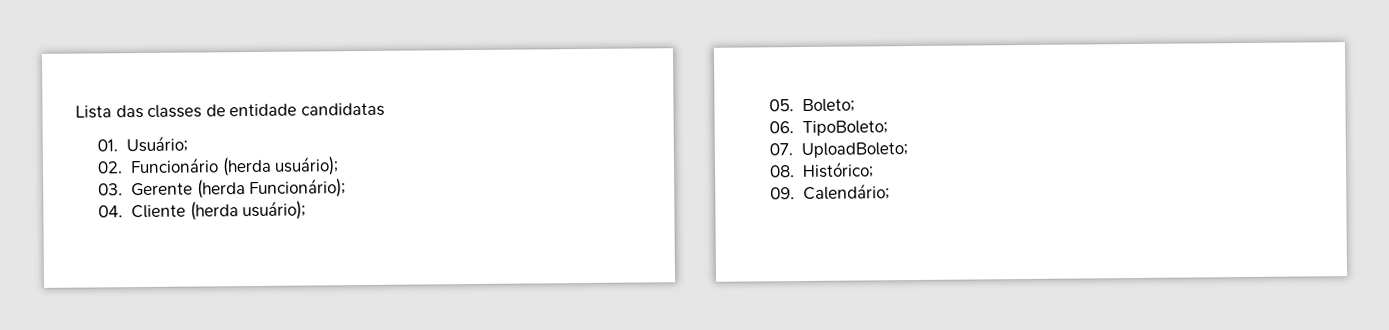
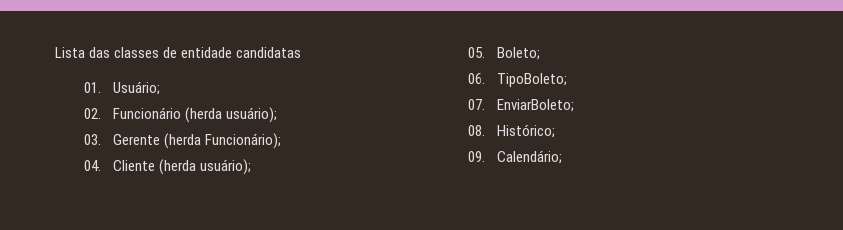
[800,142,908,159] UploadBoleto; -> [497,99,575,112] EnviarBoleto;

